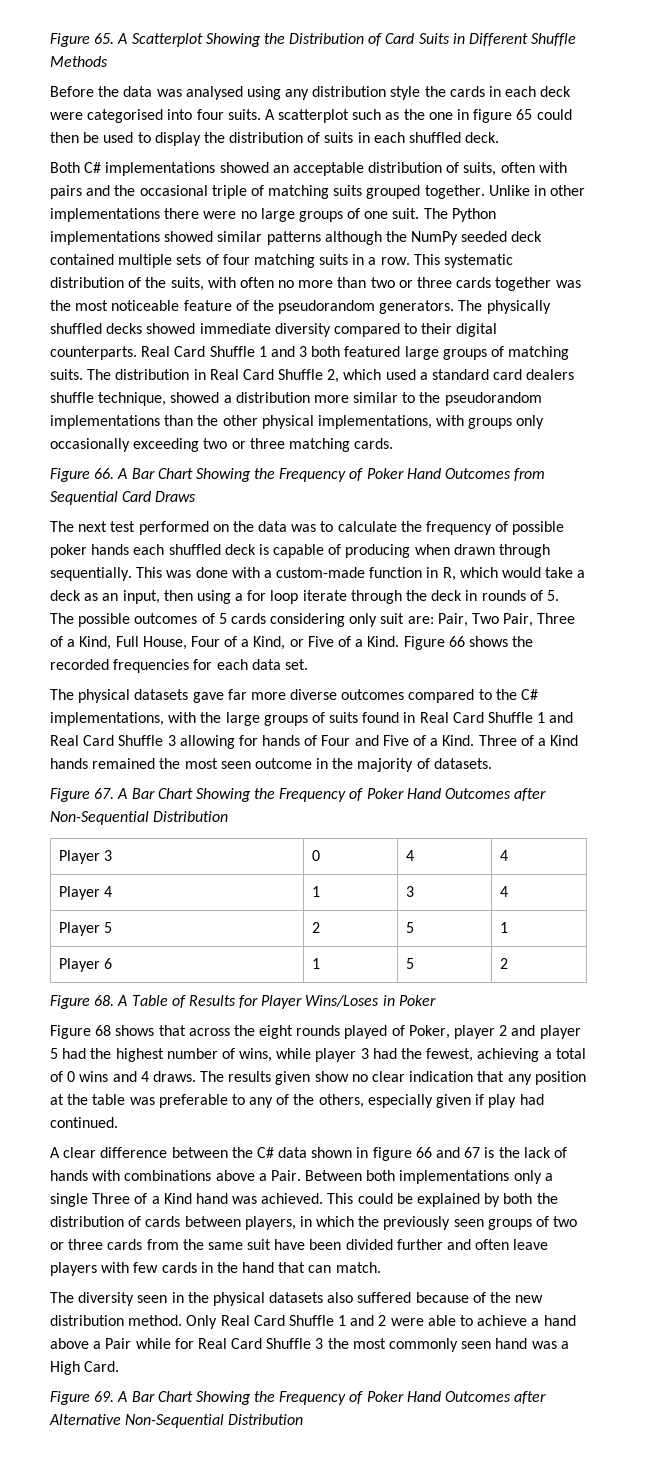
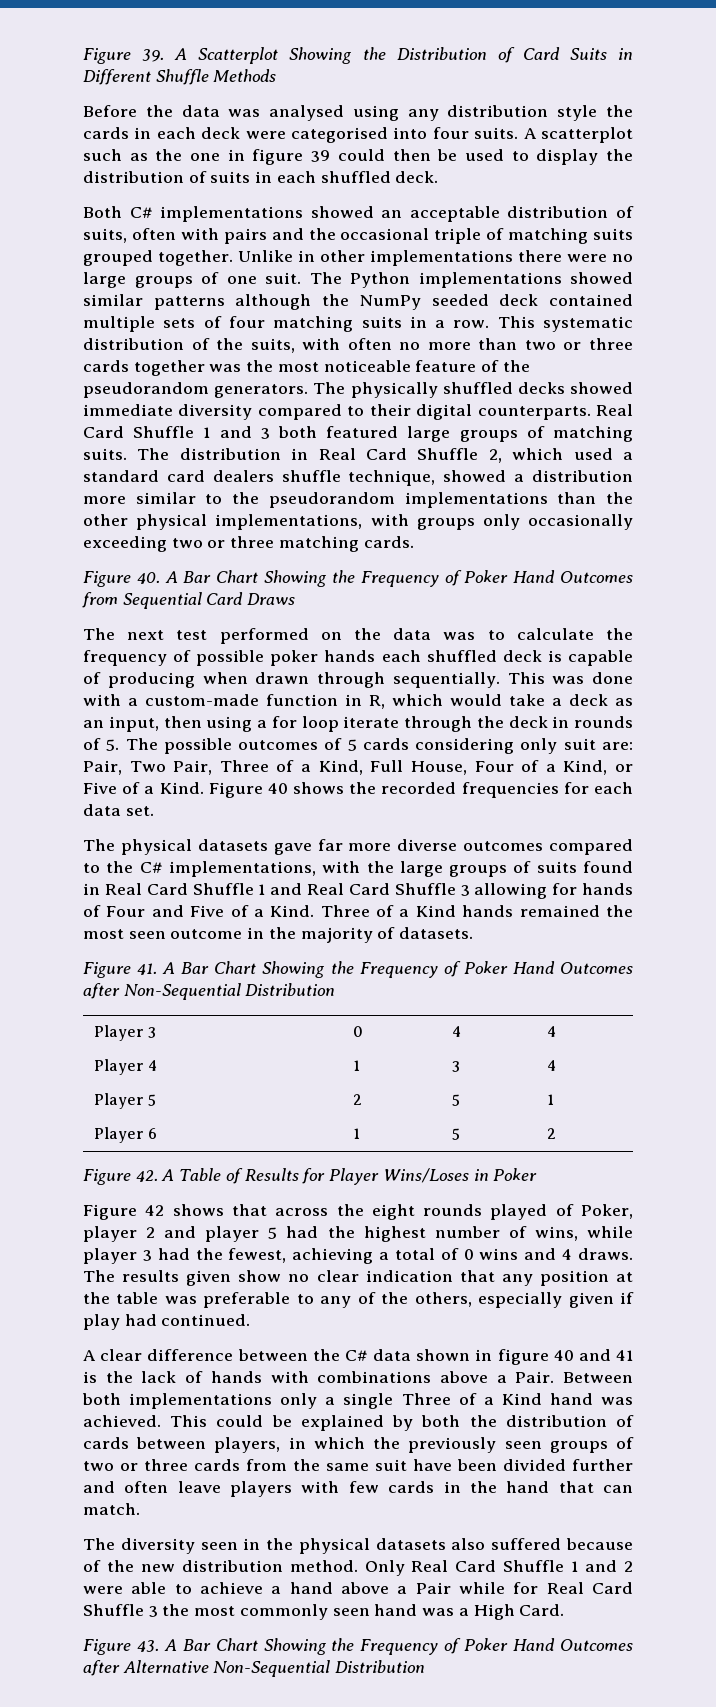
[50,33,115,47] Figure 65. -> [83,48,165,64] Figure 39.
[516,109,533,120] 65 -> [311,150,331,162] 39
[94,468,115,479] 66. -> [136,572,160,584] 40.
[448,636,465,647] 66 -> [267,783,288,794] 40
[94,788,115,799] 67. -> [137,963,158,975] 41.
[94,995,115,1006] 68. -> [135,1170,158,1182] 42.
[95,1025,112,1036] 68 -> [145,1205,165,1216] 42
[415,1147,481,1158] 66 and 67 -> [553,1349,634,1361] 40 and 41
[94,1391,115,1402] 69. -> [136,1640,159,1652] 43.

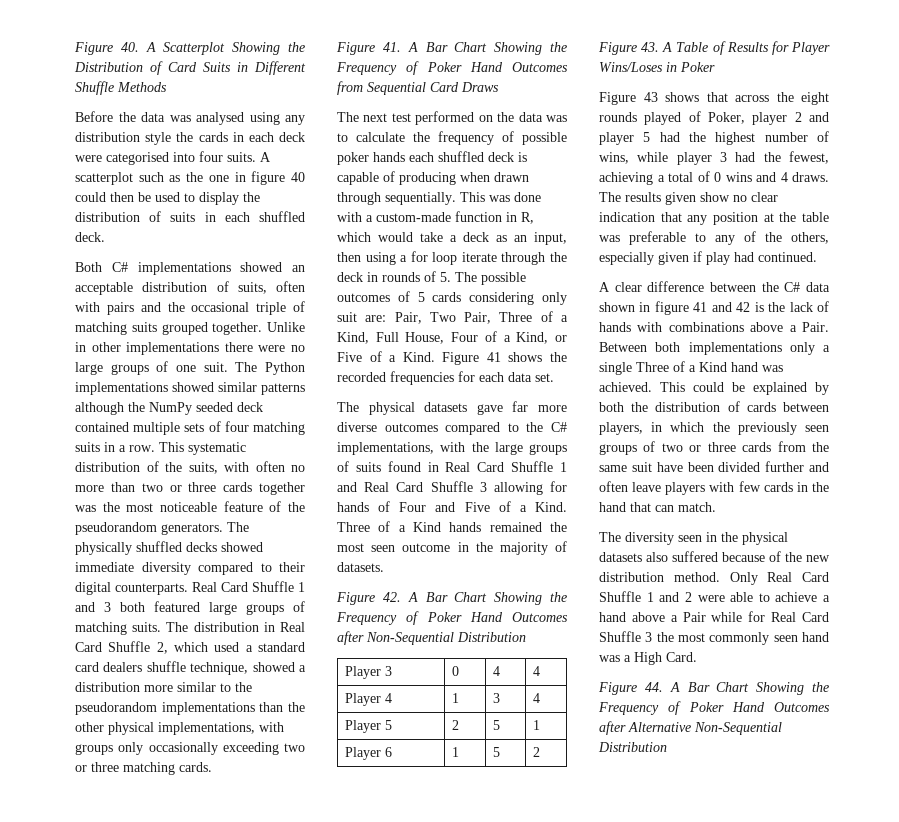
[83,48,165,64] Figure 39. -> [74,42,139,55] Figure 40.
[311,150,331,162] 39 -> [291,172,305,182] 40
[136,572,160,584] 40. -> [382,42,401,52] 41.
[267,783,288,794] 40 -> [486,352,501,362] 41
[137,963,158,975] 41. -> [382,592,401,602] 42.
[135,1170,158,1182] 42. -> [641,42,660,52] 43.
[145,1205,165,1216] 42 -> [643,92,658,102] 43
[553,1349,634,1361] 40 and 41 -> [693,302,751,312] 41 and 42
[136,1640,159,1652] 43. -> [644,682,663,692] 44.

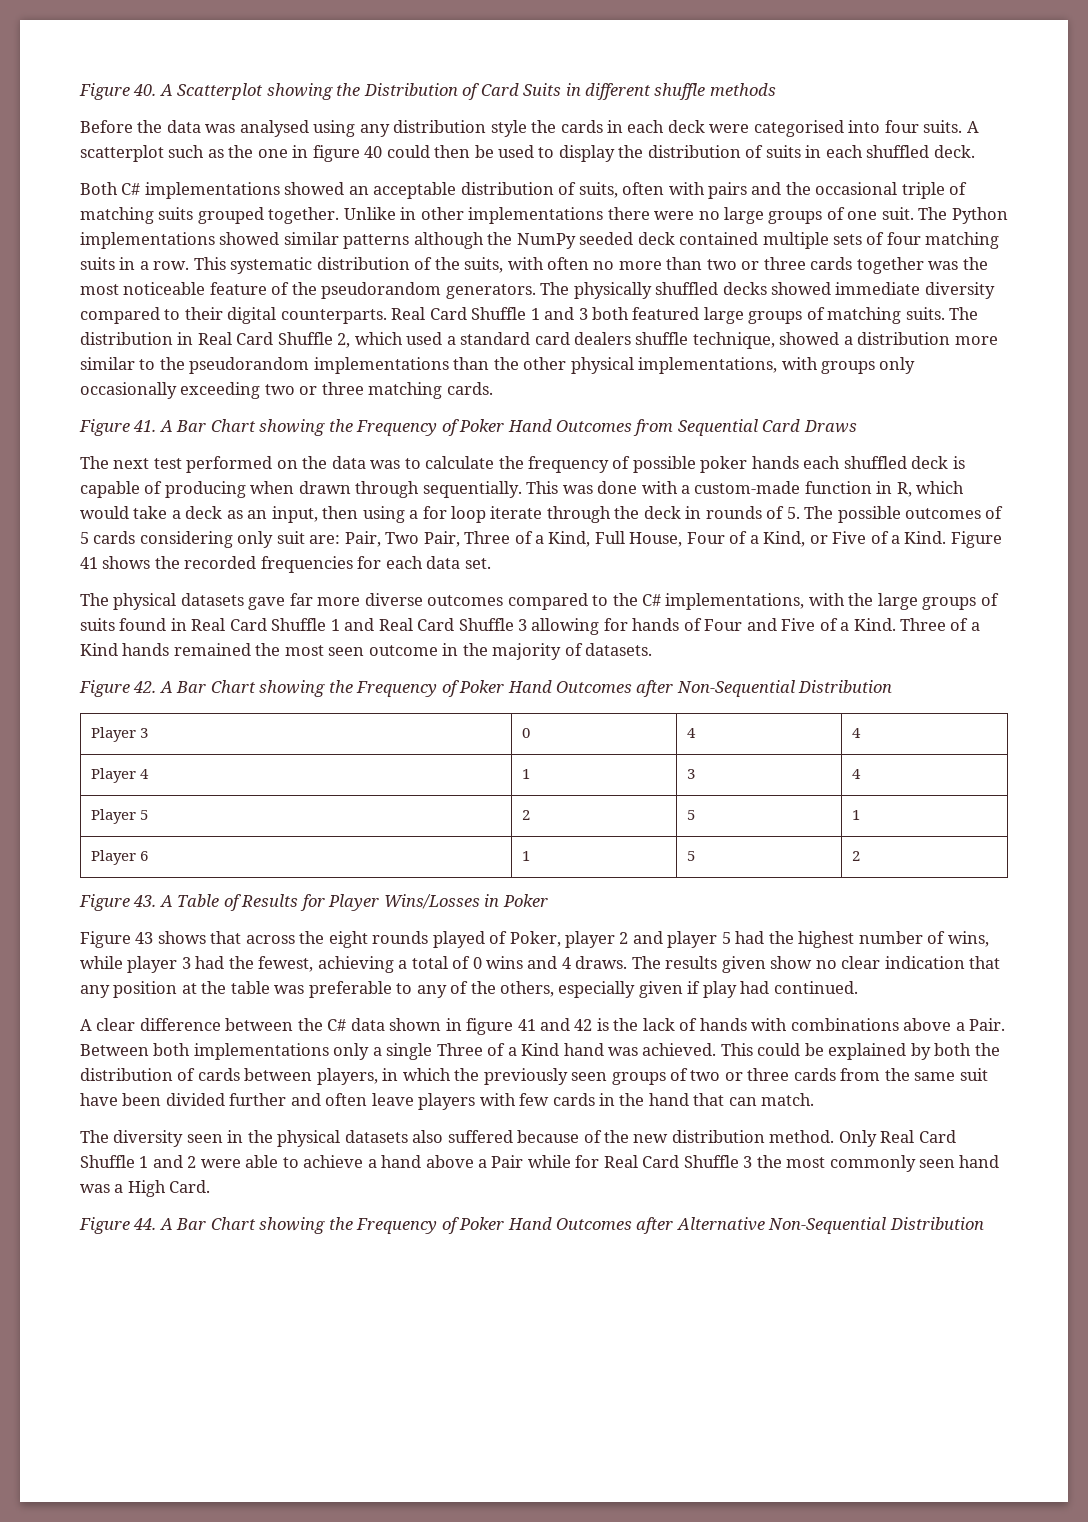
[232,42,281,55] Showing -> [266,83,333,100] showing
[254,61,306,75] [75,81,167,95] Different Shuffle Methods -> [585,83,776,100] different shuffle methods
[494,42,543,55] Showing -> [259,419,326,436] showing
[494,592,543,605] Showing -> [259,680,326,697] showing
[599,62,663,72] Wins/Loses -> [383,894,480,909] Wins/Losses
[756,682,805,695] Showing -> [259,1217,326,1234] showing

